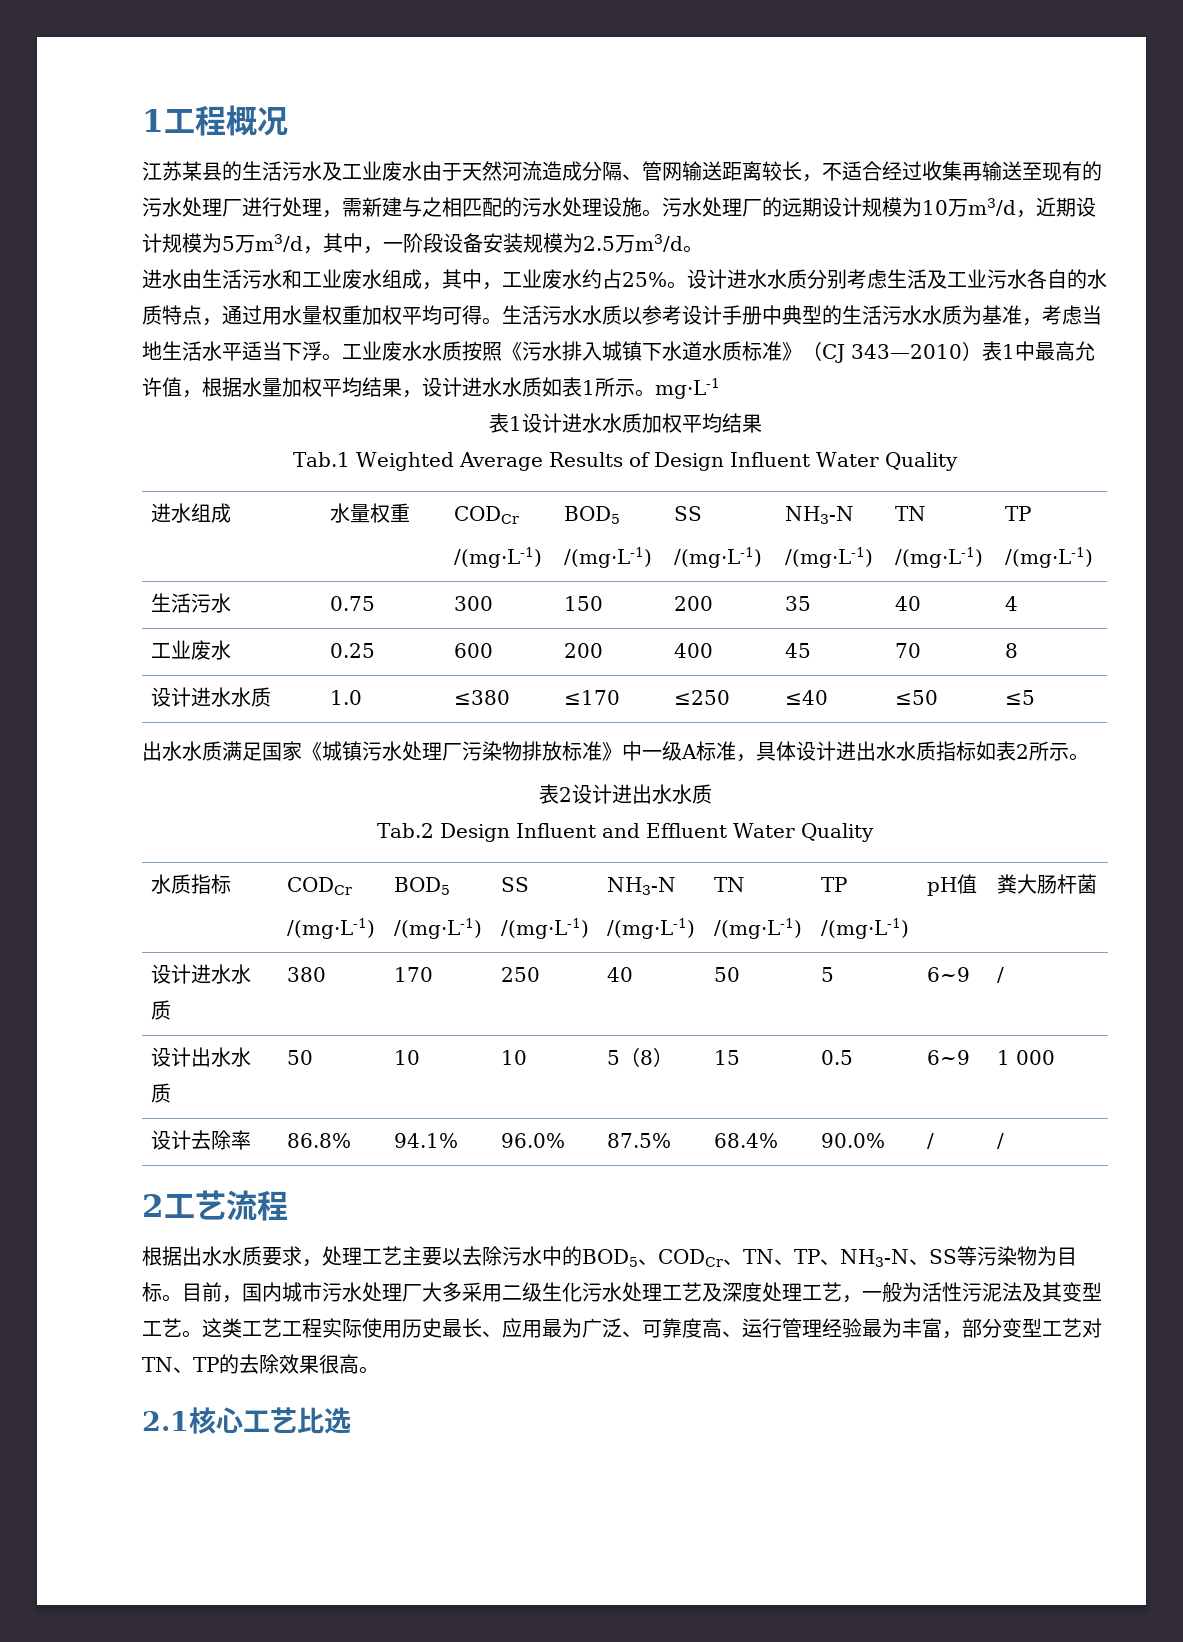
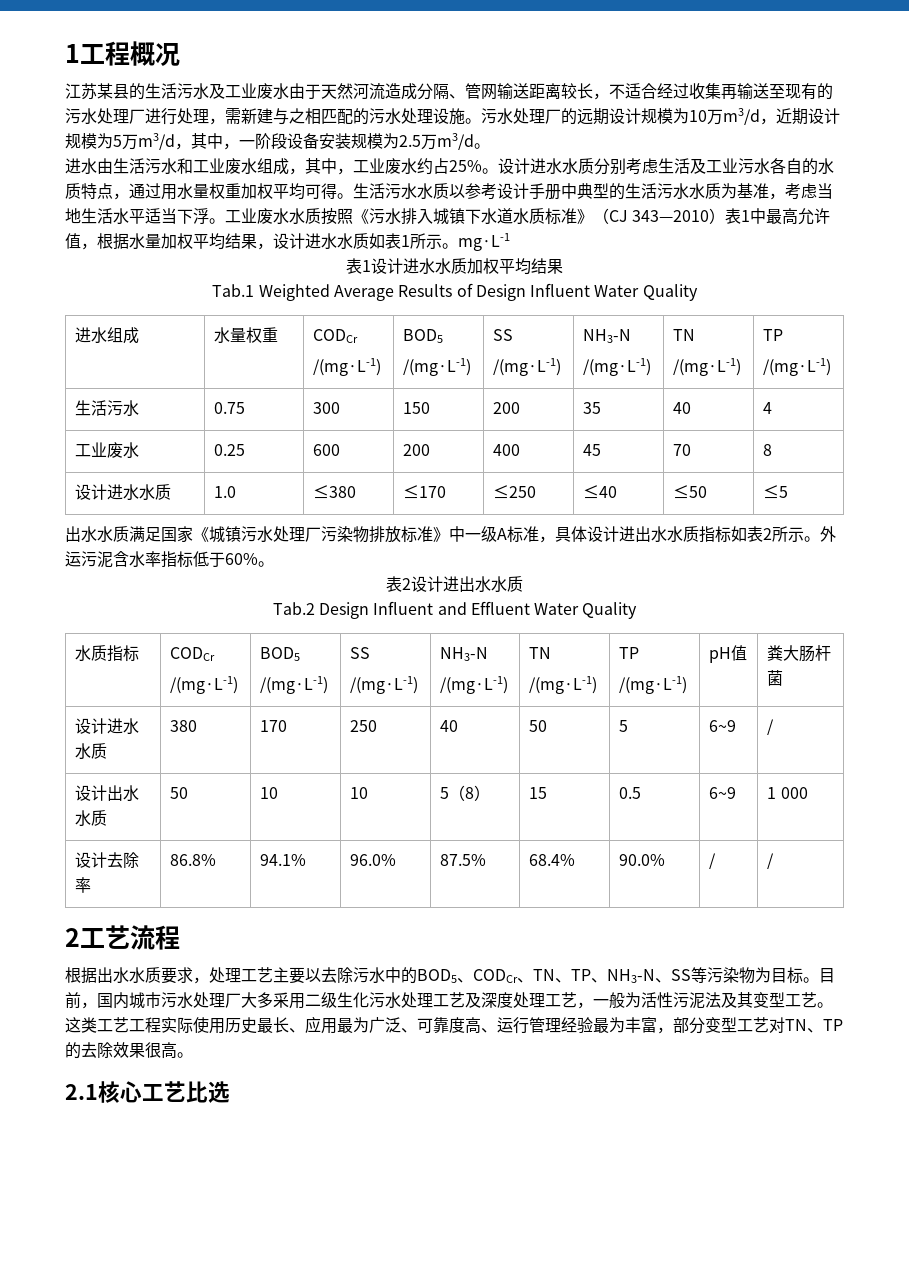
(1089, 757) none -> [820,526,836,542] [65,551,274,568] 外运污泥含水率指标低于60%。

